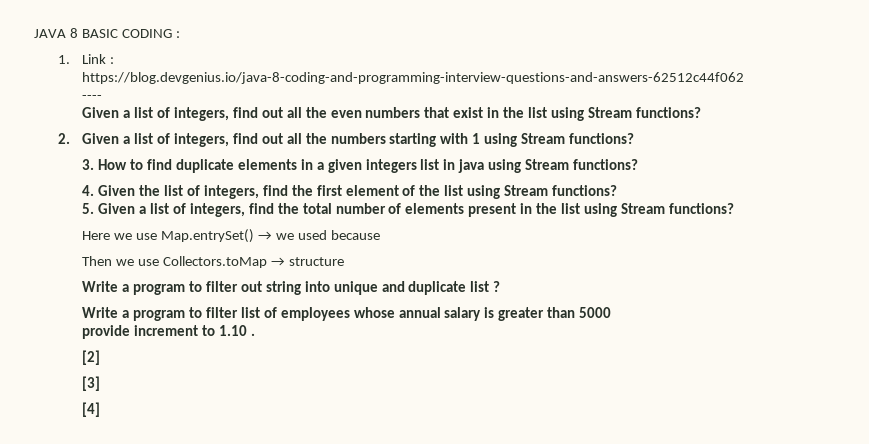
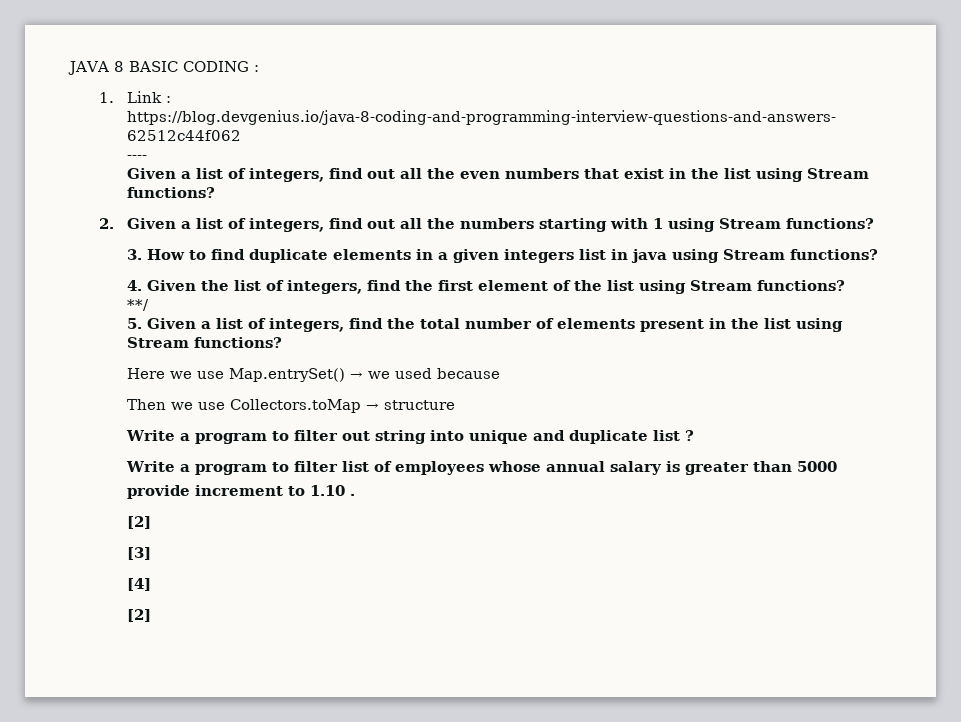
(618, 190) none -> [127,299,150,311] // **/
(101, 409) none -> [127,609,152,622] // [2]

